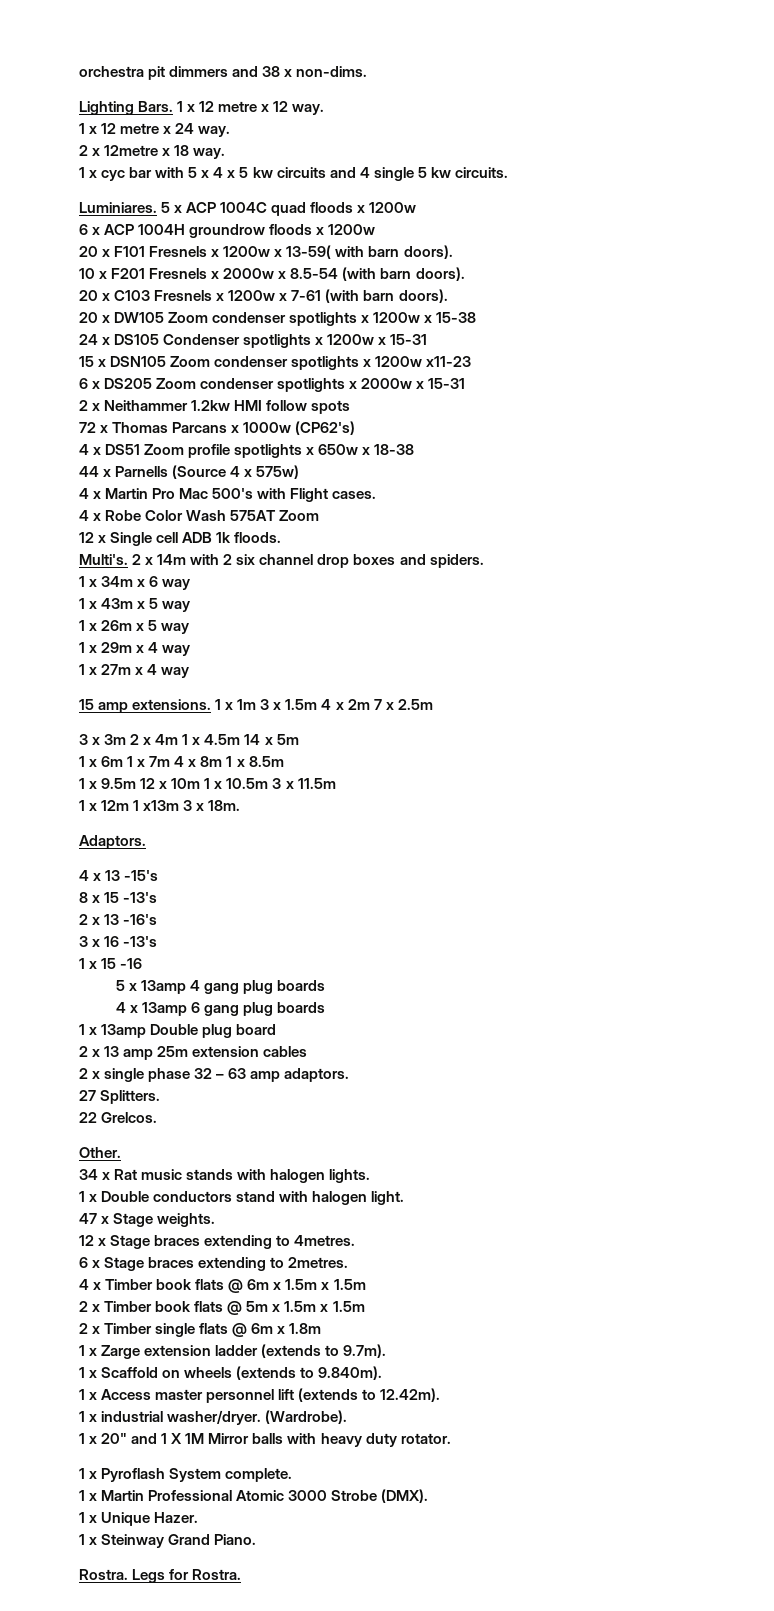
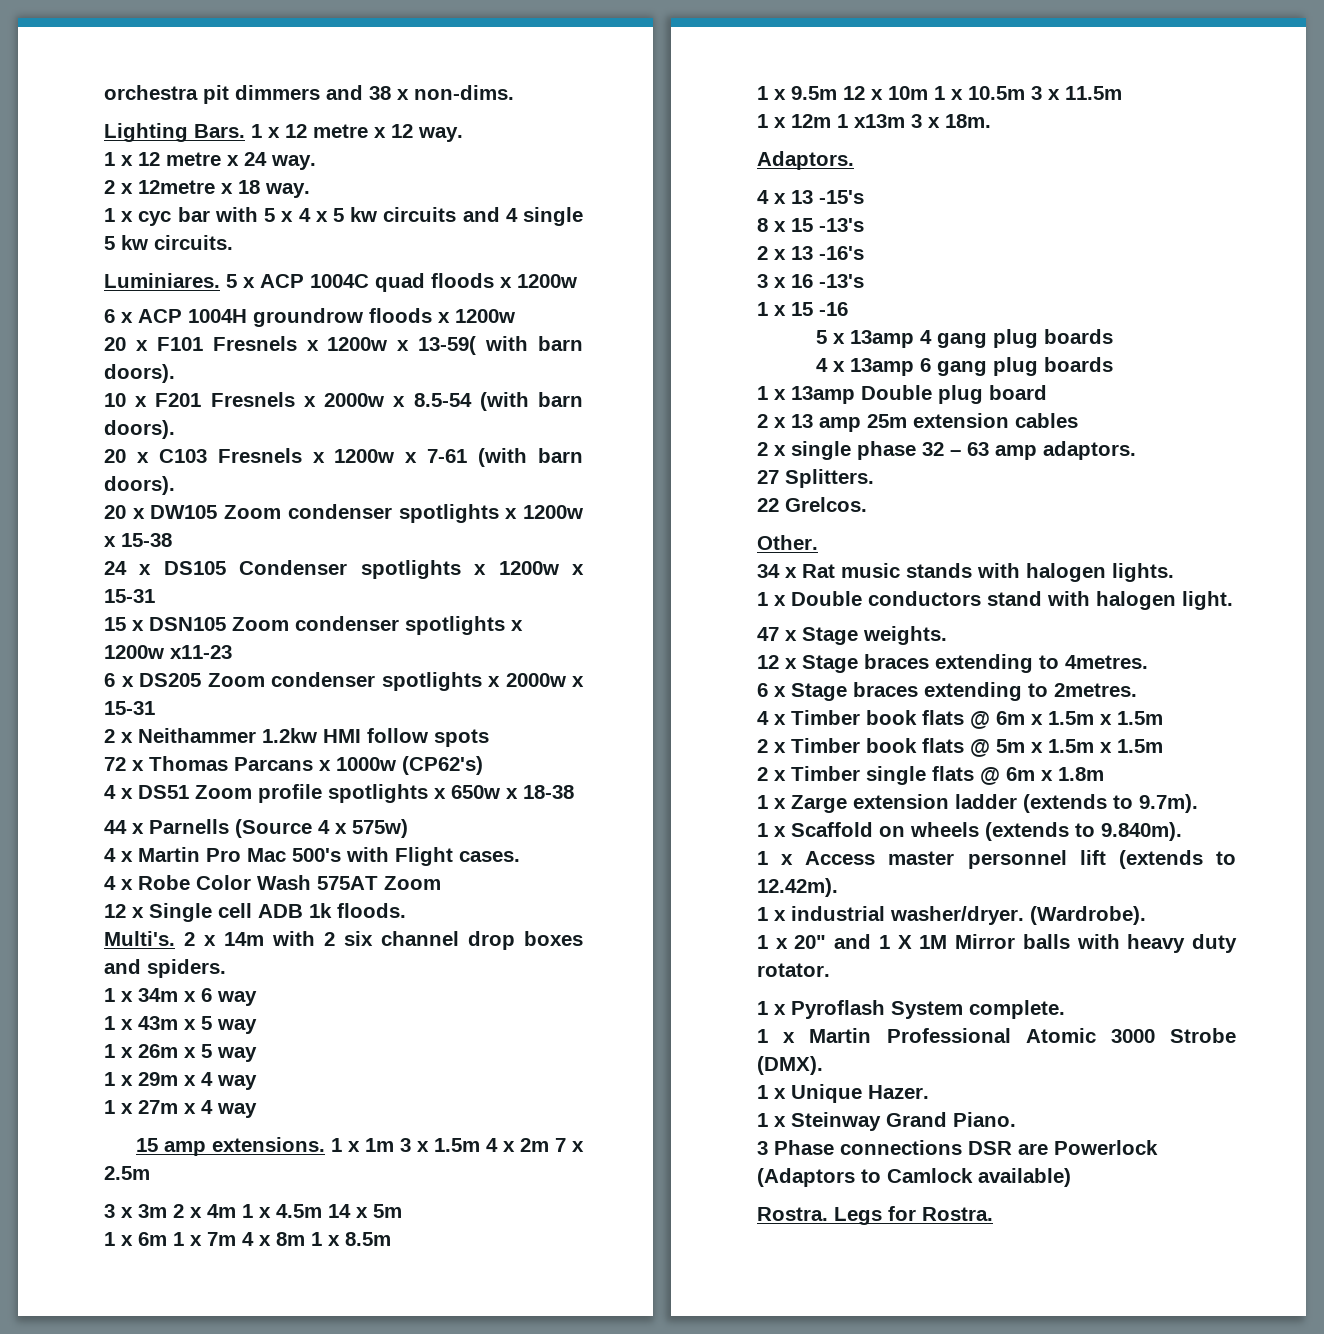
(257, 1539) none -> [757,1140,1158,1155] [757,1168,1071,1187] // 3 Phase connections DSR are Powerlock (Adaptors to Camlock available)

